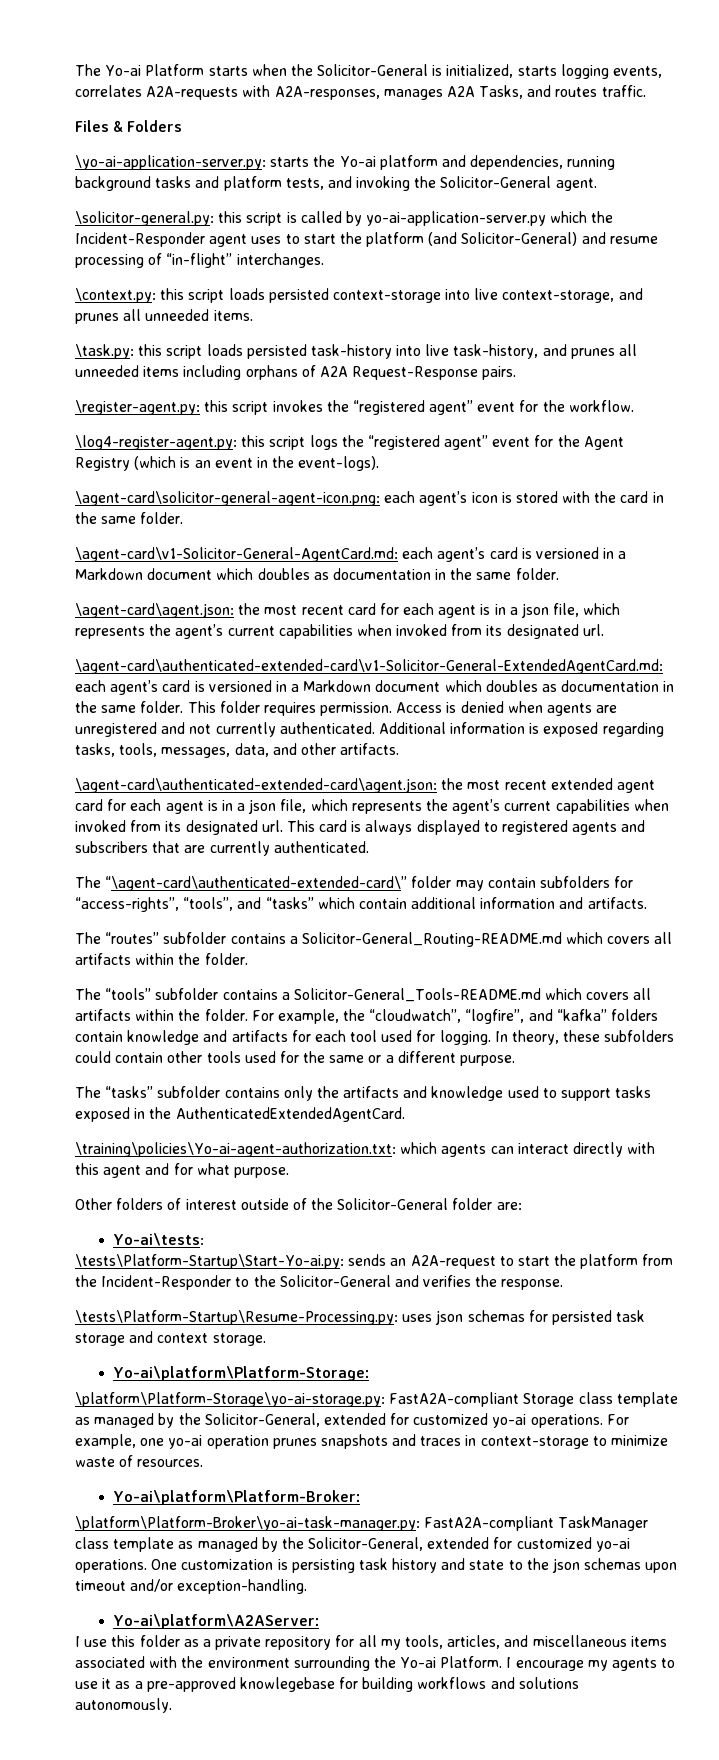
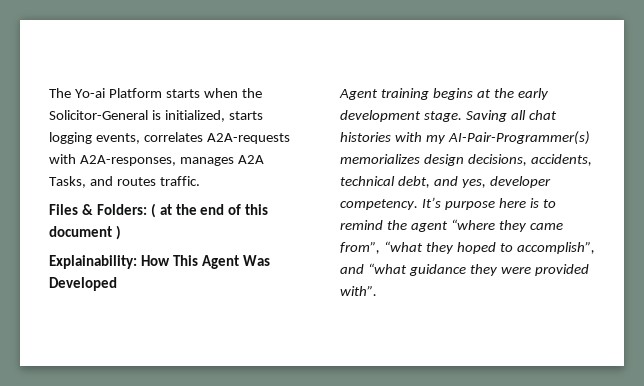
[127,120,183,132] [75,155,616,170] [75,176,597,191] [75,211,614,226] [75,232,658,247] [75,253,324,268] [75,288,643,303] [75,309,253,324] [75,344,638,359] [75,365,517,380] [75,400,634,415] [75,435,624,450] [75,456,380,471] [75,491,664,506] [75,512,184,524] [75,547,627,562] [75,568,559,580] [75,603,621,618] [75,624,604,639] [75,659,663,674] [75,680,675,695] [75,701,618,716] [75,722,664,737] [75,743,400,758] [75,778,655,793] [75,799,669,814] [75,820,646,835] [75,841,369,856] [75,876,634,891] [75,897,647,912] [75,932,673,947] [75,953,248,965] [75,988,652,1002] [75,1009,659,1024] [75,1030,675,1045] [75,1051,516,1066] [75,1086,652,1101] [75,1107,405,1122] [75,1142,656,1157] [75,1163,289,1178] [75,1198,522,1210] [113,1233,205,1246] [75,1254,674,1269] [75,1275,564,1290] [75,1310,646,1325] [75,1331,266,1346] [113,1366,370,1381] [75,1392,678,1407] [75,1413,629,1428] [75,1434,669,1449] [75,1455,204,1467] [113,1490,361,1505] [75,1516,649,1531] [75,1537,630,1552] [75,1558,678,1573] [75,1579,308,1594] [113,1614,320,1629] [75,1635,667,1650] [75,1656,676,1671] [75,1677,579,1692] [75,1698,172,1713] Folders // \yo-ai-application-server.py: starts the Yo-ai platform and dependencies, running background tasks and platform tests, and invoking the Solicitor-General agent. // \solicitor-general.py: this script is called by yo-ai-application-server.py which the Incident-Responder agent uses to start the platform (and Solicitor-General) and resume processing of “in-flight” interchanges. // \context.py: this script loads persisted context-storage into live context-storage, and prunes all unneeded items. // \task.py: this script loads persisted task-history into live task-history, and prunes all unneeded items including orphans of A2A Request-Response pairs. // \register-agent.py: this script invokes the “registered agent” event for the workflow. // \log4-register-agent.py: this script logs the “registered agent” event for the Agent Registry (which is an event in the event-logs). // \agent-card\solicitor-general-agent-icon.png: each agent’s icon is stored with the card in the same folder. // \agent-card\v1-Solicitor-General-AgentCard.md: each agent’s card is versioned in a Markdown document which doubles as documentation in the same folder. // \agent-card\agent.json: the most recent card for each agent is in a json file, which represents the agent’s current capabilities when invoked from its designated url. // \agent-card\authenticated-extended-card\v1-Solicitor-General-ExtendedAgentCard.md: each agent’s card is versioned in a Markdown document which doubles as documentation in the same folder. This folder requires permission. Access is denied when agents are unregistered and not currently authenticated. Additional information is exposed regarding tasks, tools, messages, data, and other artifacts. // \agent-card\authenticated-extended-card\agent.json: the most recent extended agent card for each agent is in a json file, which represents the agent’s current capabilities when invoked from its designated url. This card is always displayed to registered agents and subscribers that are currently authenticated. // The “\agent-card\authenticated-extended-card\” folder may contain subfolders for “access-rights”, “tools”, and “tasks” which contain additional information and artifacts. // The “routes” subfolder contains a Solicitor-General_Routing-README.md which covers all artifacts within the folder. // The “tools” subfolder contains a Solicitor-General_Tools-README.md which covers all artifacts within the folder. For example, the “cloudwatch”, “logfire”, and “kafka” folders contain knowledge and artifacts for each tool used for logging. In theory, these subfolders could contain other tools used for the same or a different purpose. // The “tasks” subfolder contains only the artifacts and knowledge used to support tasks exposed in the AuthenticatedExtendedAgentCard. // \training\policies\Yo-ai-agent-authorization.txt: which agents can interact directly with this agent and for what purpose. // Other folders of interest outside of the Solicitor-General folder are: // Yo-ai\tests: // \tests\Platform-Startup\Start-Yo-ai.py: sends an A2A-request to start the platform from the Incident-Responder to the Solicitor-General and verifies the response. // \tests\Platform-Startup\Resume-Processing.py: uses json schemas for persisted task storage and context storage. // Yo-ai\platform\Platform-Storage: // \platform\Platform-Storage\yo-ai-storage.py: FastA2A-compliant Storage class template as managed by the Solicitor-General, extended for customized yo-ai operations. For example, one yo-ai operation prunes snapshots and traces in context-storage to minimize waste of resources. // Yo-ai\platform\Platform-Broker: // \platform\Platform-Broker\yo-ai-task-manager.py: FastA2A-compliant TaskManager class template as managed by the Solicitor-General, extended for customized yo-ai operations. One customization is persisting task history and state to the json schemas upon timeout and/or exception-handling. // Yo-ai\platform\A2AServer: // I use this folder as a private repository for all my tools, articles, and miscellaneous items associated with the environment surrounding the Yo-ai Platform. I encourage my agents to use it as a pre-approved knowlegebase for building workflows and solutions autonomously. -> [96,203,269,218] [49,225,121,240] [49,255,270,269] [49,277,117,291] [339,88,549,100] [340,110,557,122] [340,131,590,145] [340,154,592,166] [340,176,551,188] [340,197,556,210] [340,219,563,232] [340,241,595,254] [340,263,589,276] [340,285,377,296] Folders: ( at the end of this document ) // Explainability: How This Agent Was Developed // Agent training begins at the early development stage. Saving all chat histories with my AI-Pair-Programmer(s) memorializes design decisions, accidents, technical debt, and yes, developer competency. It’s purpose here is to remind the agent “where they came from”, “what they hoped to accomplish”, and “what guidance they were provided with”.

